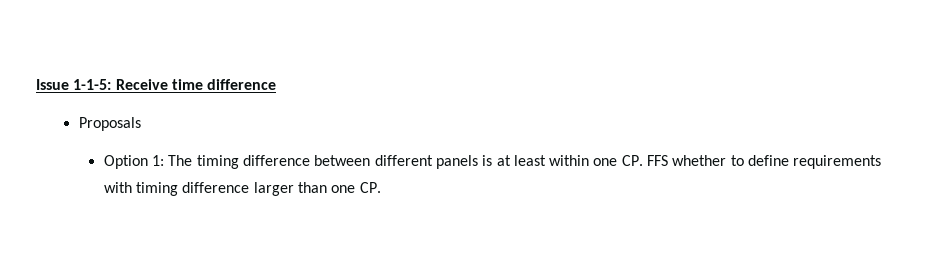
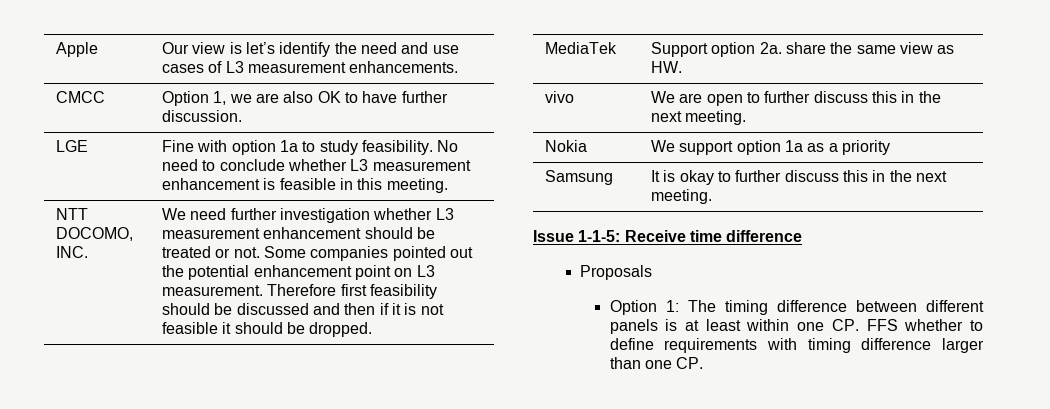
(36, 84) none -> [55,42,98,57] [161,42,459,57] [161,61,459,73] [55,91,105,103] [161,91,448,106] [161,110,242,122] [55,140,88,152] [161,140,459,155] [161,159,471,171] [161,178,448,193] [55,208,88,220] [55,227,133,241] [55,246,88,258] [161,208,454,223] [161,227,435,239] [161,246,473,261] [161,265,435,280] [161,284,437,299] [161,303,444,315] [161,322,373,337] [544,42,617,54] [650,42,955,57] [650,61,682,73] [544,91,574,103] [650,91,941,106] [650,110,747,125] [544,140,587,152] [650,140,890,155] [544,170,613,185] [650,170,947,185] [650,189,712,204] Apple | Our view is let’s identify the need and use cases of L3 measurement enhancements. // CMCC | Option 1, we are also OK to have further discussion. // LGE | Fine with option 1a to study feasibility. No need to conclude whether L3 measurement enhancement is feasible in this meeting. // NTT DOCOMO, INC. | We need further investigation whether L3 measurement enhancement should be treated or not. Some companies pointed out the potential enhancement point on L3 measurement. Therefore first feasibility should be discussed and then if it is not feasible it should be dropped. // MediaTek | Support option 2a. share the same view as HW. // vivo | We are open to further discuss this in the next meeting. // Nokia | We support option 1a as a priority // Samsung | It is okay to further discuss this in the next meeting. //

